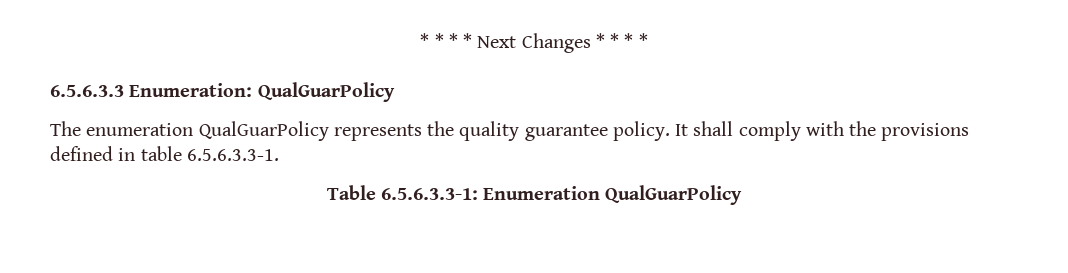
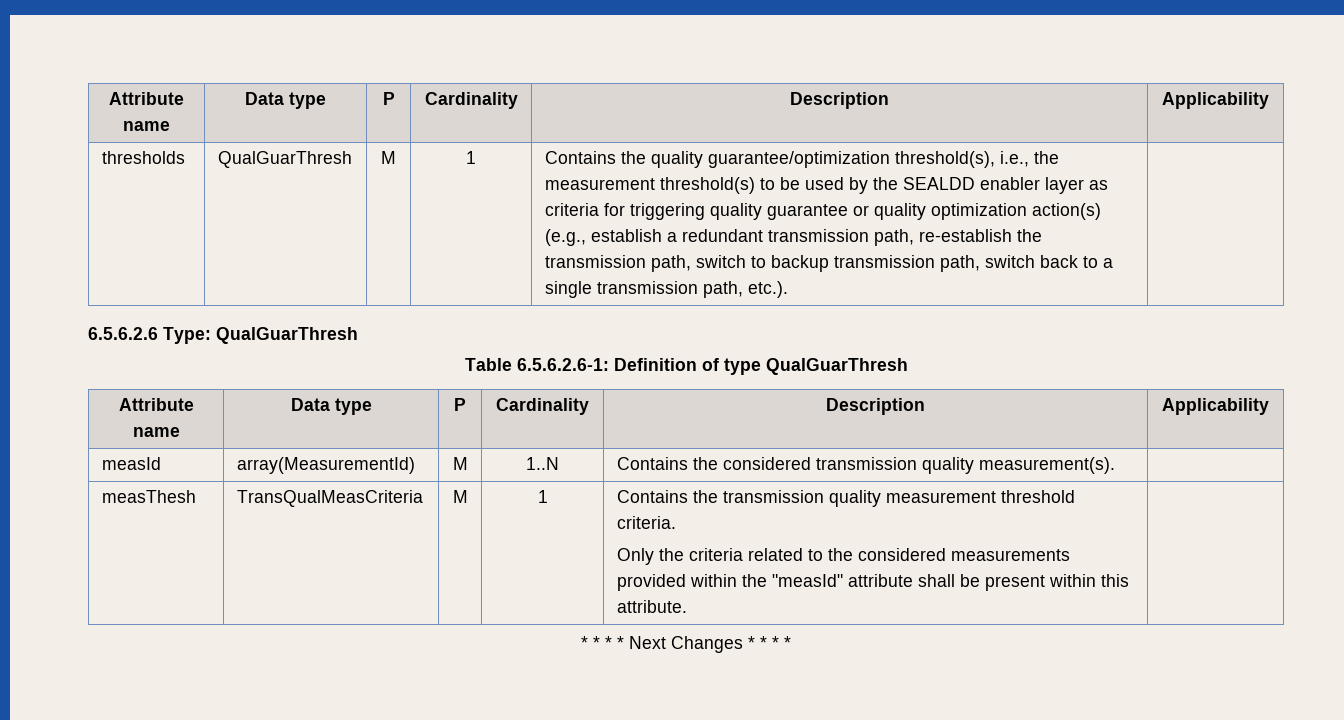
(420, 40) none -> [109,92,184,105] [123,121,170,131] [245,92,326,109] [382,92,395,105] [424,92,518,109] [790,92,889,109] [1162,92,1269,109] [101,151,185,164] [217,151,352,168] [381,151,396,164] [466,151,476,164] [544,151,1059,168] [544,177,1108,194] [544,203,1101,220] [544,229,1042,246] [544,255,1113,272] [544,281,788,298] [88,327,358,344] [464,358,908,375] [118,398,194,411] [132,427,180,437] [290,398,372,415] [454,398,466,411] [496,398,589,415] [826,398,925,415] [1162,398,1269,415] [101,457,161,470] [236,457,415,474] [452,457,468,470] [526,457,559,470] [616,457,1115,474] [101,490,196,503] [236,490,423,507] [452,490,468,503] [537,490,548,503] [616,490,1075,507] [616,516,676,529] [616,548,1070,565] [616,574,1129,591] [616,600,687,613] Attribute name | Data type | P | Cardinality | Description | Applicability // thresholds | QualGuarThresh | M | 1 | Contains the quality guarantee/optimization threshold(s), i.e., the measurement threshold(s) to be used by the SEALDD enabler layer as criteria for triggering quality guarantee or quality optimization action(s) (e.g., establish a redundant transmission path, re-establish the transmission path, switch to backup transmission path, switch back to a single transmission path, etc.). | // 6.5.6.2.6 Type: QualGuarThresh // Table 6.5.6.2.6-1: Definition of type QualGuarThresh // Attribute name | Data type | P | Cardinality | Description | Applicability // measId | array(MeasurementId) | M | 1..N | Contains the considered transmission quality measurement(s). | // measThesh | TransQualMeasCriteria | M | 1 | Contains the transmission quality measurement threshold criteria. // Only the criteria related to the considered measurements provided within the "measId" attribute shall be present within this attribute. | //
[50,82,395,102] [50,121,970,141] [50,146,279,161] [326,185,743,205] // 6.5.6.3.3 Enumeration: QualGuarPolicy // The enumeration QualGuarPolicy represents the quality guarantee policy. It shall comply with the provisions defined in table 6.5.6.3.3-1. // Table 6.5.6.3.3-1: Enumeration QualGuarPolicy -> (791, 642) none

